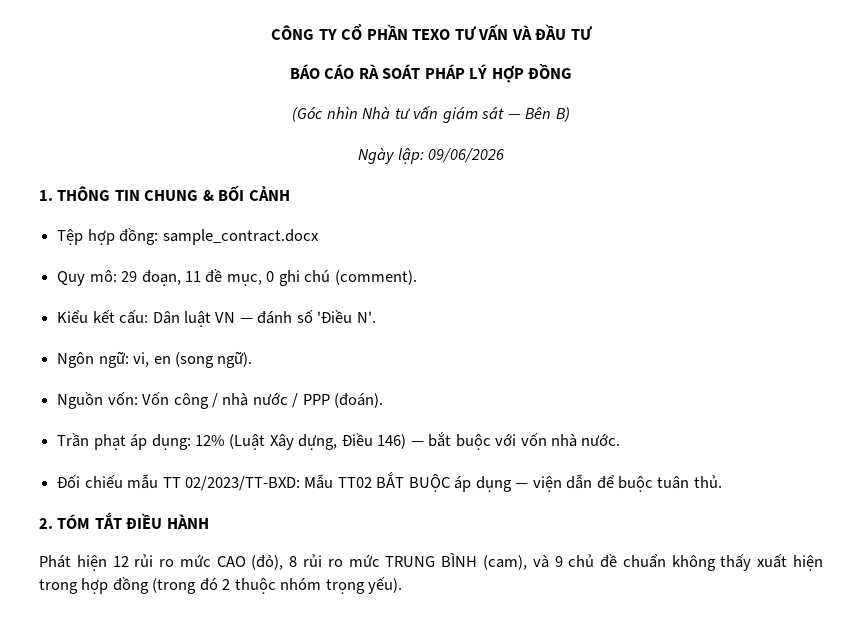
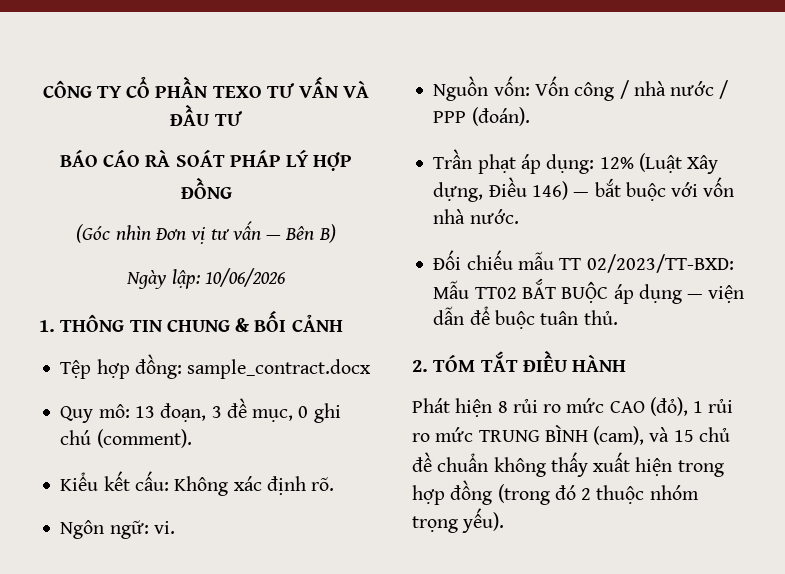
[362,106,505,123] Nhà tư vấn giám sát -> [154,221,261,244] Đơn vị tư vấn
[427,148,505,163] 09/06/2026 -> [204,268,286,287] 10/06/2026
[121,270,201,286] 29 đoạn, 11 -> [134,403,222,422] 13 đoạn, 3
[152,310,376,327] [57,351,253,368] Dân luật VN — đánh số 'Điều N'. // Ngôn ngữ: vi, en (song ngữ). -> [174,476,335,496] [60,520,175,539] Không xác định rõ. // Ngôn ngữ: vi.
[112,556,129,567] 12 -> [497,401,508,413] 8
[289,556,298,567] 8 -> [693,401,704,413] 1
[554,556,563,567] 9 -> [673,430,694,442] 15

